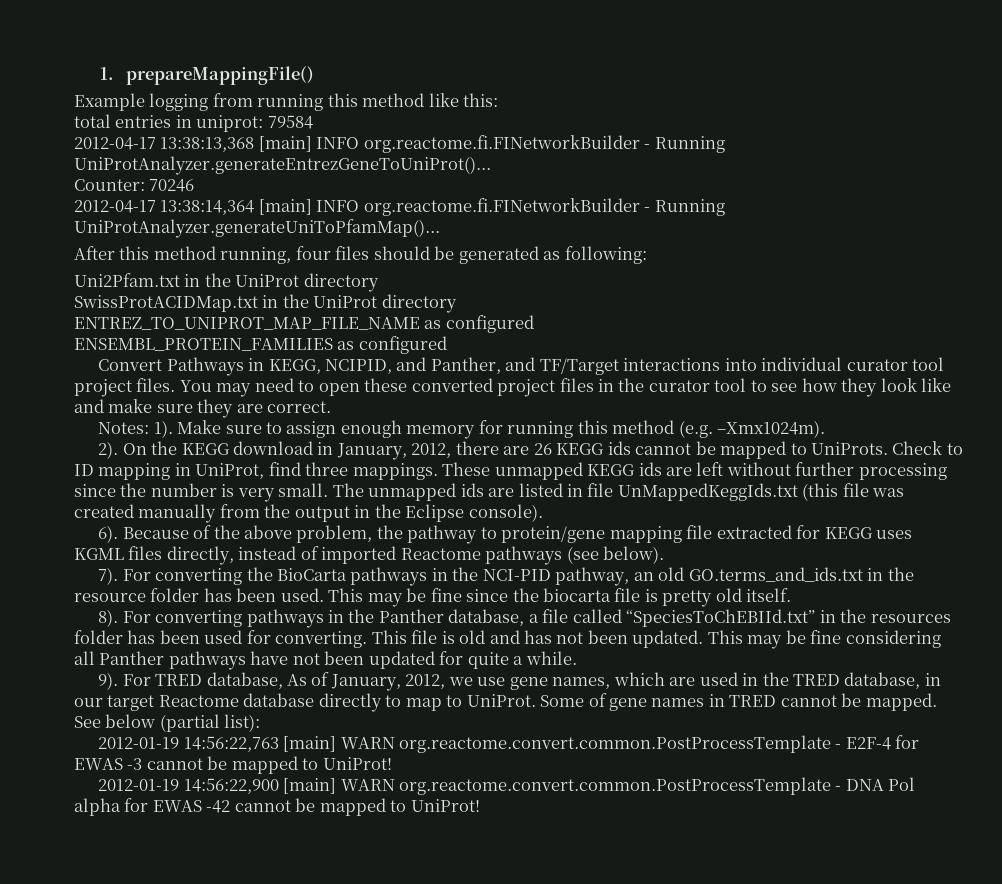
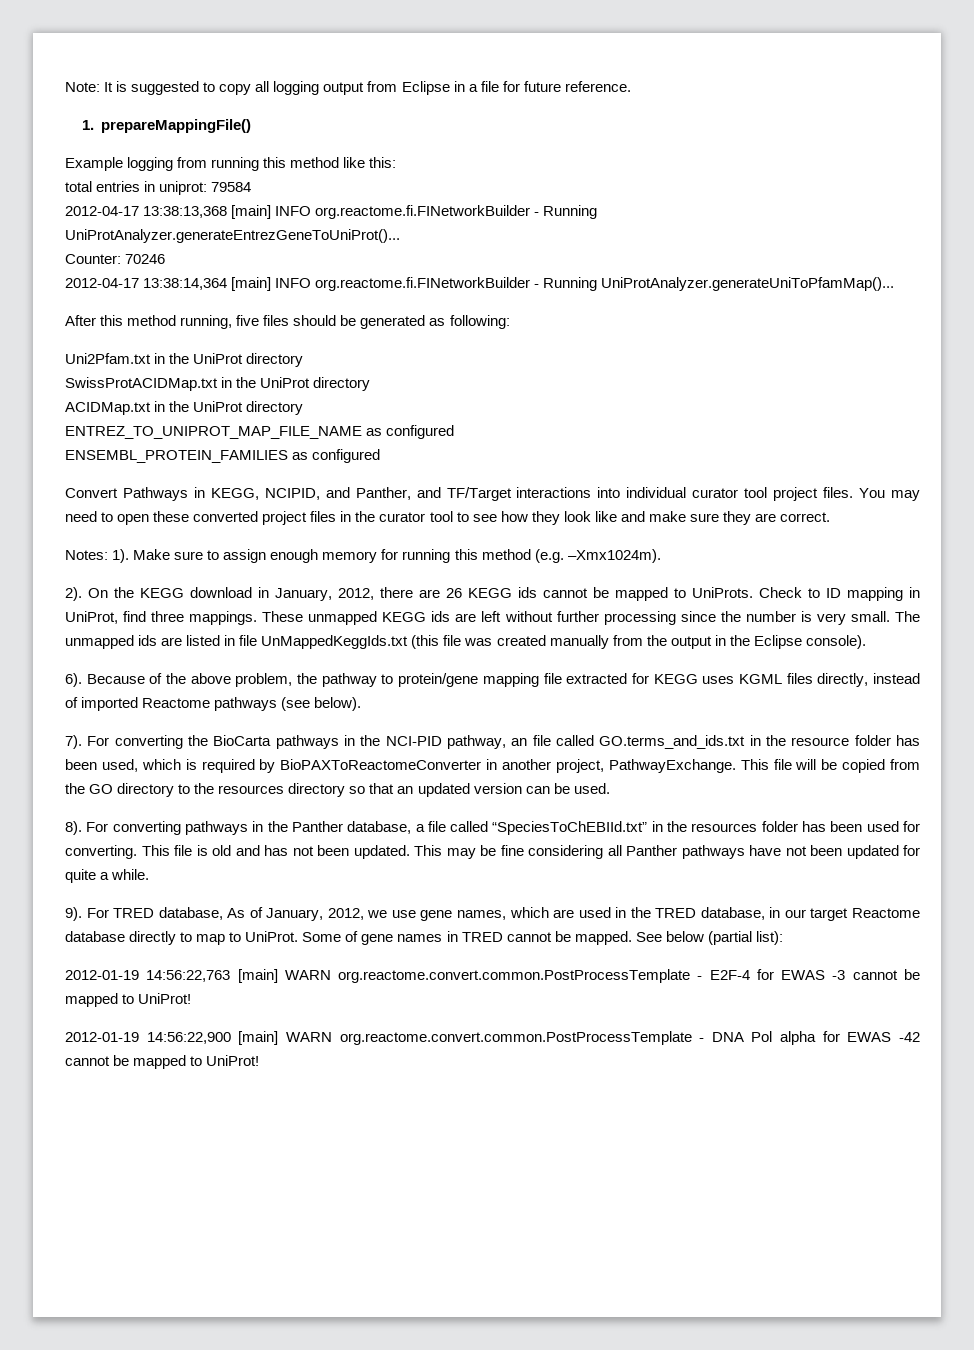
(99, 73) none -> [65,81,631,95] Note: It is suggested to copy all logging output from Eclipse in a file for future reference. //
[295,246,331,260] four -> [236,315,260,326] five
(457, 303) none -> [65,401,304,415] // ACIDMap.txt in the UniProt directory
[658,567,685,581] old -> [532,735,594,746] file called
[280,588,792,607] used. This may be fine since the biocarta file is pretty old itself. -> [101,759,920,773] [65,783,610,797] used, which is required by BioPAXToReactomeConverter in another project, PathwayExchange. This file will be copied from the GO directory to the resources directory so that an updated version can be used.

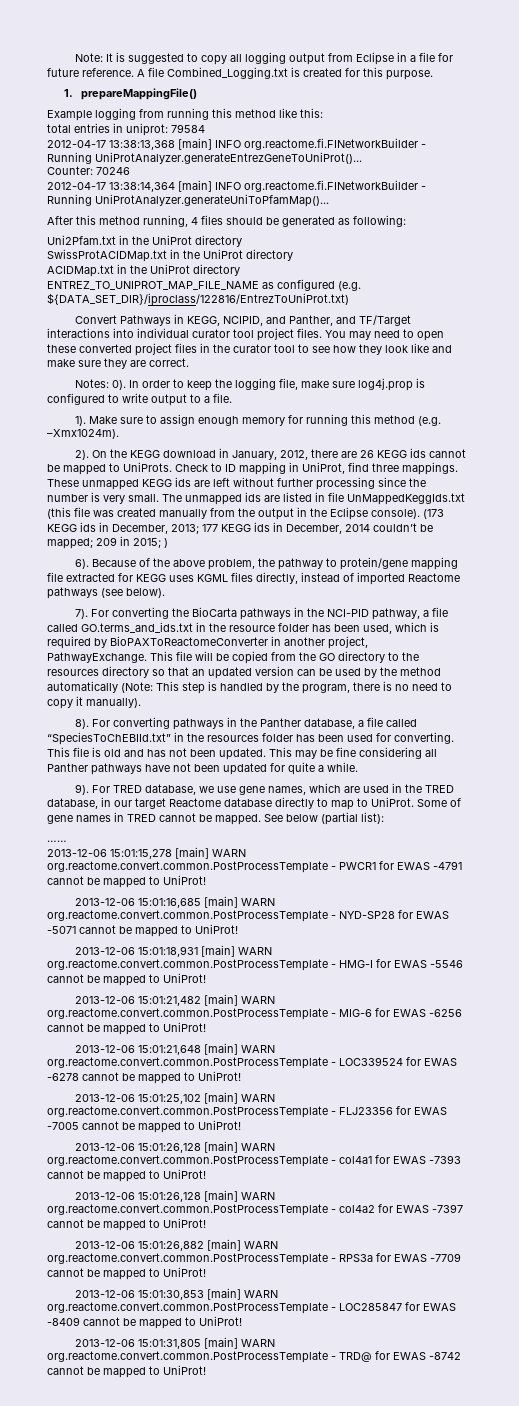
(631, 86) none -> [137,67,433,80] A file Combined_Logging.txt is created for this purpose.
[236,315,260,326] five -> [191,217,198,225] 4
[65,449,381,463] // ENSEMBL_PROTEIN_FAMILIES as configured -> [338,281,361,291] [47,293,349,306] (e.g. ${DATA_SET_DIR}/iproclass/122816/EntrezToUniProt.txt)
(108, 555) none -> [111,378,425,391] [47,393,232,406] 0). In order to keep the logging file, make sure log4j.prop is configured to write output to a file. //
(866, 642) none -> [423,509,444,519] [47,522,433,534] [47,536,168,549] (173 KEGG ids in December, 2013; 177 KEGG ids in December, 2014 couldn’t be mapped; 209 in 2015; )
[511,738,528,746] an -> [422,610,429,617] a
[573,783,610,794] used. -> [335,667,441,678] [47,681,452,694] [47,696,141,709] used by the method automatically (Note: This step is handled by the program, there is no need to copy it manually).
[227,907,364,921] As of January, 2012, -> (196, 789) none
[65,969,920,983] [65,993,192,1007] [65,1031,920,1045] [65,1055,260,1069] 2012-01-19 14:56:22,763 [main] WARN org.reactome.convert.common.PostProcessTemplate - E2F-4 for EWAS -3 cannot be mapped to UniProt! // 2012-01-19 14:56:22,900 [main] WARN org.reactome.convert.common.PostProcessTemplate - DNA Pol alpha for EWAS -42 cannot be mapped to UniProt! -> [47,840,67,842] [47,847,246,859] [47,861,462,873] [47,875,206,888] [74,896,275,908] [47,910,449,922] [47,924,238,937] [74,945,272,957] [47,959,463,971] [47,973,206,986] [74,994,275,1006] [47,1008,462,1020] [47,1022,206,1035] [74,1043,275,1055] [47,1057,457,1069] [47,1071,241,1084] [74,1092,275,1104] [47,1106,447,1118] [47,1120,241,1133] [74,1141,275,1153] [47,1155,461,1167] [47,1169,206,1182] [74,1190,275,1202] [47,1204,463,1216] [47,1218,206,1231] [74,1239,278,1251] [47,1253,461,1265] [47,1267,206,1280] [74,1288,278,1300] [47,1302,456,1314] [47,1316,242,1329] [74,1337,275,1349] [47,1351,461,1363] [47,1365,206,1378] …… // 2013-12-06 15:01:15,278 [main] WARN org.reactome.convert.common.PostProcessTemplate - PWCR1 for EWAS -4791 cannot be mapped to UniProt! // 2013-12-06 15:01:16,685 [main] WARN org.reactome.convert.common.PostProcessTemplate - NYD-SP28 for EWAS -5071 cannot be mapped to UniProt! // 2013-12-06 15:01:18,931 [main] WARN org.reactome.convert.common.PostProcessTemplate - HMG-I for EWAS -5546 cannot be mapped to UniProt! // 2013-12-06 15:01:21,482 [main] WARN org.reactome.convert.common.PostProcessTemplate - MIG-6 for EWAS -6256 cannot be mapped to UniProt! // 2013-12-06 15:01:21,648 [main] WARN org.reactome.convert.common.PostProcessTemplate - LOC339524 for EWAS -6278 cannot be mapped to UniProt! // 2013-12-06 15:01:25,102 [main] WARN org.reactome.convert.common.PostProcessTemplate - FLJ23356 for EWAS -7005 cannot be mapped to UniProt! // 2013-12-06 15:01:26,128 [main] WARN org.reactome.convert.common.PostProcessTemplate - col4a1 for EWAS -7393 cannot be mapped to UniProt! // 2013-12-06 15:01:26,128 [main] WARN org.reactome.convert.common.PostProcessTemplate - col4a2 for EWAS -7397 cannot be mapped to UniProt! // 2013-12-06 15:01:26,882 [main] WARN org.reactome.convert.common.PostProcessTemplate - RPS3a for EWAS -7709 cannot be mapped to UniProt! // 2013-12-06 15:01:30,853 [main] WARN org.reactome.convert.common.PostProcessTemplate - LOC285847 for EWAS -8409 cannot be mapped to UniProt! // 2013-12-06 15:01:31,805 [main] WARN org.reactome.convert.common.PostProcessTemplate - TRD@ for EWAS -8742 cannot be mapped to UniProt!

